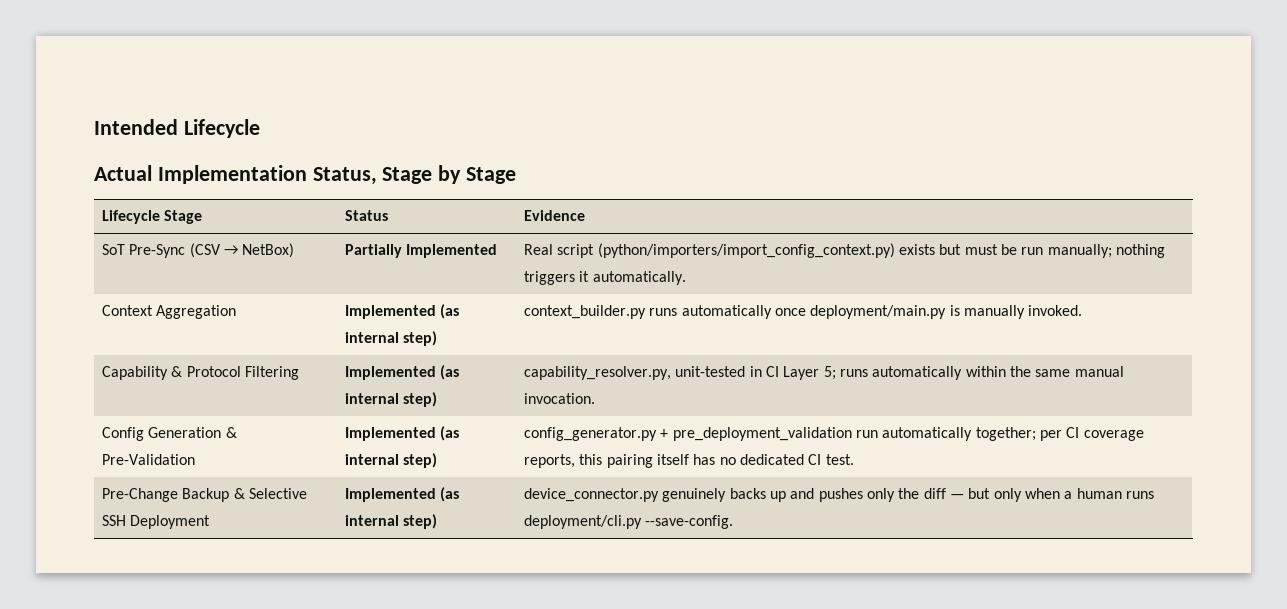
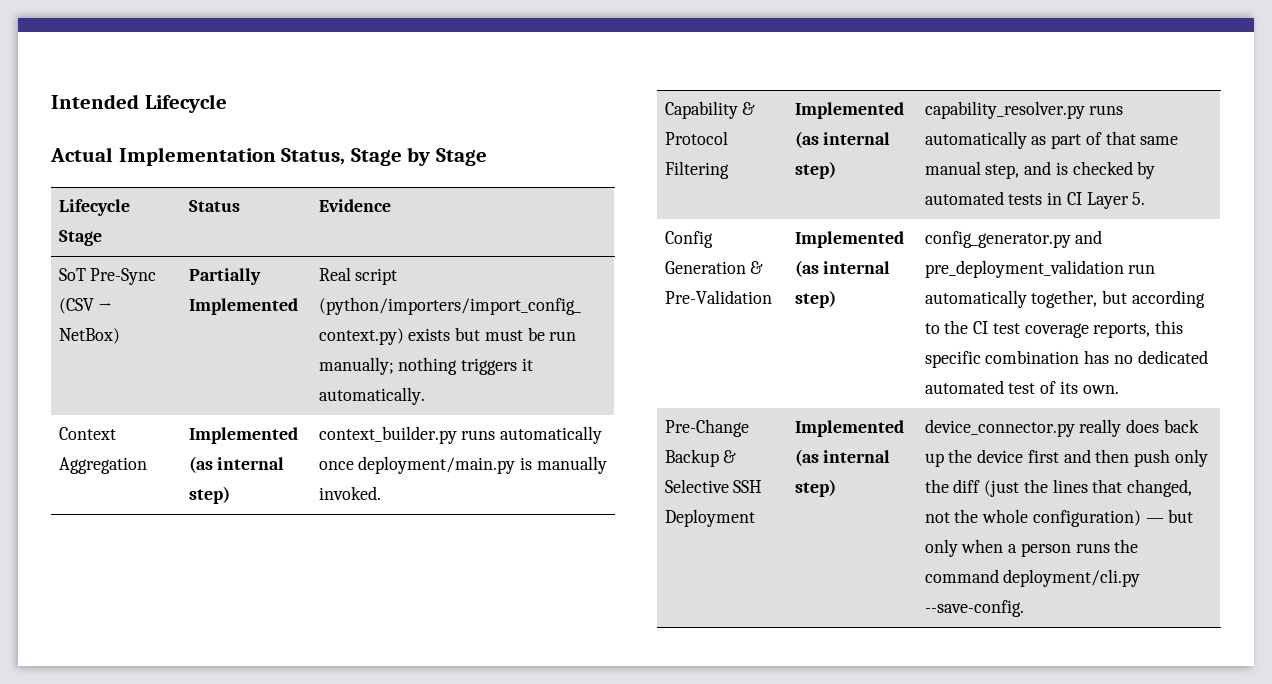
[524,366,1124,380] [524,393,596,404] capability_resolver.py, unit-tested in CI Layer 5; runs automatically within the same manual invocation. -> [924,101,1124,119] [924,131,1179,149] [924,161,1156,179] [924,191,1146,209] capability_resolver.py runs automatically as part of that same manual step, and is checked by automated tests in CI Layer 5.
[660,429,669,438] + -> [1075,230,1103,244] and
[975,427,1080,441] together; per CI -> [1031,290,1205,308] [924,320,1020,334] together, but according to the CI test
[606,454,689,468] pairing itself -> [924,350,1080,368] specific combination
[808,454,854,465] CI test. -> [924,380,1119,394] automated test of its own.
[662,488,946,502] genuinely backs up and pushes only the diff -> [1079,419,1199,437] [924,449,1208,467] [924,479,1192,497] [924,509,1141,527] really does back up the device first and then push only the diff (just the lines that changed, not the whole configuration)
[1076,488,1154,499] human runs -> [1020,539,1139,557] [924,569,999,583] person runs the command

